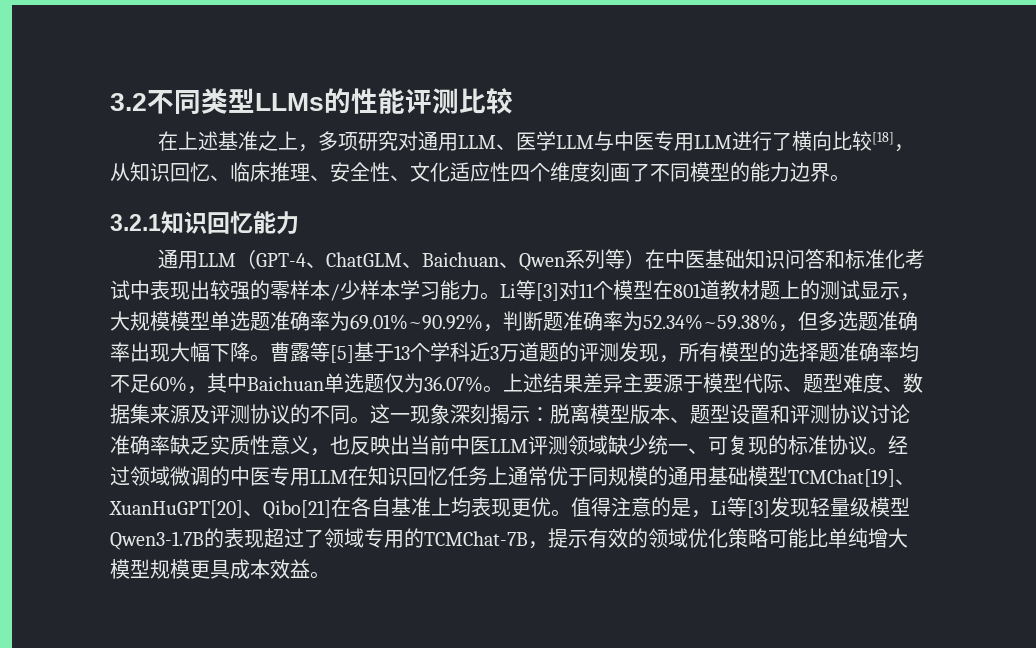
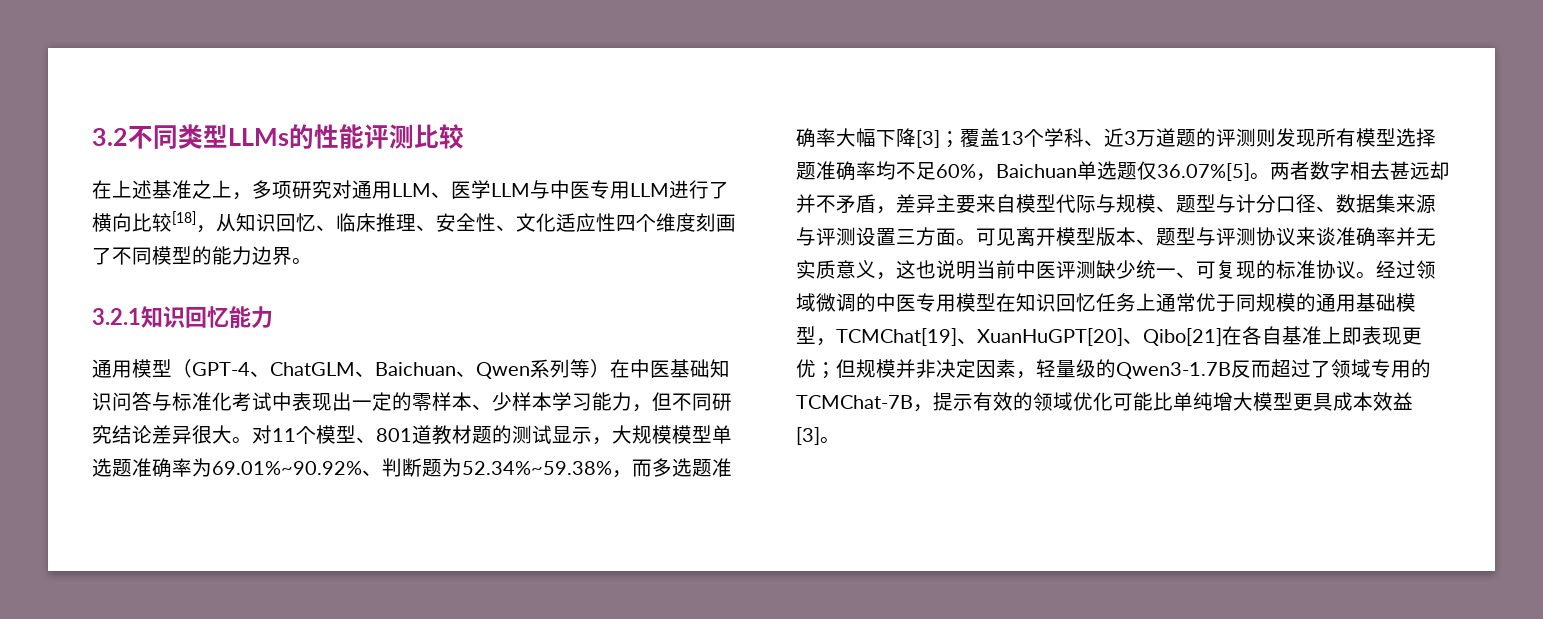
[198,253,237,267] LLM -> [132,359,172,378] 模型
[825,249,846,269] 和 -> [152,392,172,411] 与
[210,280,250,300] 较强 -> [352,392,392,411] 一定
[330,284,340,301] / -> [472,404,492,410] 、
[480,280,559,301] 。Li等[3] -> [632,392,732,412] [92,425,252,444] ，但不同研究结论差异很大。
[653,280,673,300] 在 -> [356,437,376,443] 、
[780,280,800,299] 上 -> (492, 435) none
[483,311,623,332] ，判断题准确率 -> [362,458,442,477] 、判断题
[798,311,818,331] 但 -> [632,459,652,477] 而
[130,342,170,362] 出现 -> (836, 137) none
[250,342,394,363] 。曹露等[5]基于 -> [916,128,1000,148] [3]；覆盖
(470, 352) none -> [1084,140,1104,146] 、
[619,342,679,363] 发现， -> [1256,128,1316,147] 则发现
[759,342,779,362] 的 -> (1396, 137) none
[207,373,247,393] 其中 -> (996, 177) none
[404,373,583,393] 为36.07%。上述结果 -> [1157,161,1450,181] [796,194,896,214] 36.07%[5]。两者数字相去甚远却并不矛盾，
[663,373,703,393] 源于 -> [976,194,1016,213] 来自
[783,373,923,393] [110,404,590,425] 、题型难度、数据集来源及评测协议的不同。这一现象深刻揭示：脱离 -> [1096,194,1436,214] [796,227,1056,246] 与规模、题型与计分口径、数据集来源与评测设置三方面。可见离开
[730,404,910,424] [110,435,608,456] 设置和评测协议讨论准确率缺乏实质性意义，也反映出当前中医LLM评测领域 -> [1196,227,1436,247] [796,260,1096,280] 与评测协议来谈准确率并无实质意义，这也说明当前中医评测
[310,470,348,484] LLM -> [956,293,996,312] 模型
(788, 475) none -> [816,338,836,346] ，
[451,497,471,517] 均 -> [1342,327,1362,345] 即
[551,497,910,518] [110,528,264,550] 。值得注意的是，Li等[3]发现轻量级模型Qwen3-1.7B的表现 -> [816,359,1271,379] ；但规模并非决定因素，轻量级的Qwen3-1.7B反而
[728,528,768,548] 策略 -> (1113, 401) none
[150,559,190,579] 规模 -> (1293, 401) none
(310, 568) none -> [796,427,820,445] [3]

